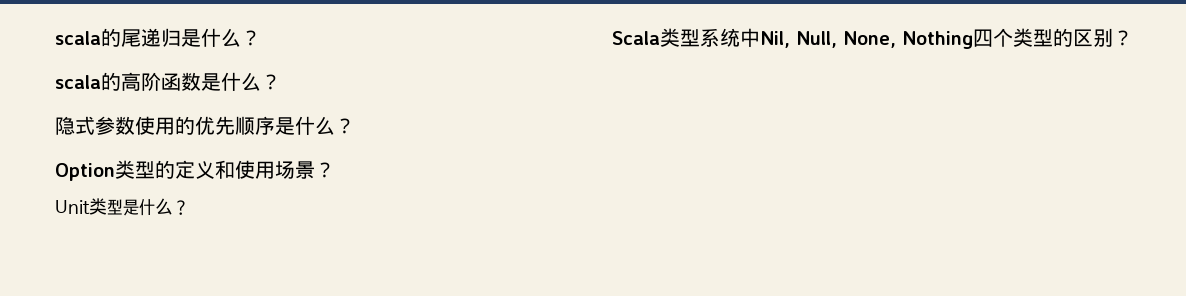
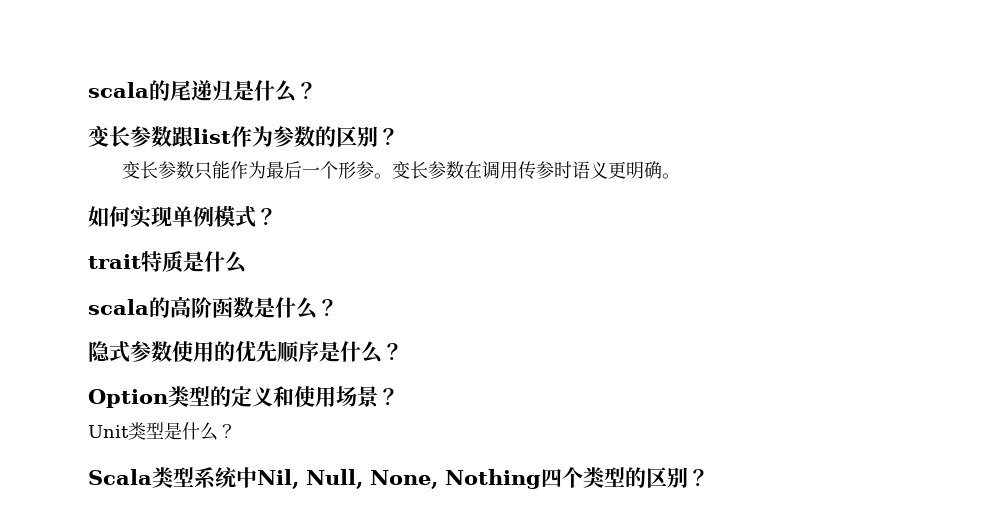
(261, 38) none -> [88,125,399,147] [121,161,680,180] [88,206,277,228] [88,251,247,274] // 变长参数跟list作为参数的区别？ // 变长参数只能作为最后一个形参。变长参数在调用传参时语义更明确。 // 如何实现单例模式？ // trait特质是什么

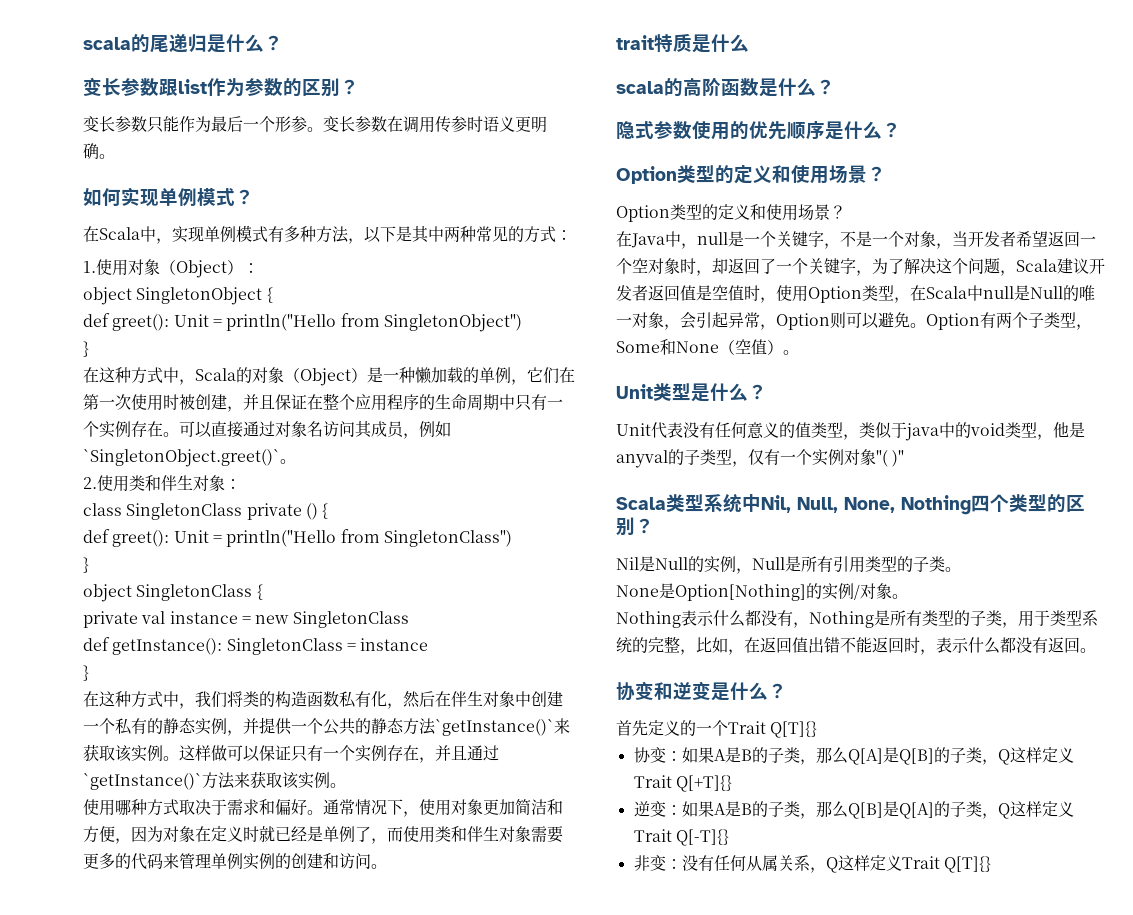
(277, 217) none -> [83,225,572,244] [83,259,259,278] [83,287,273,305] [83,313,522,332] [83,341,89,357] [83,367,575,386] [83,393,563,412] [83,421,451,439] [83,449,296,467] [83,475,241,492] [83,503,329,520] [83,529,512,547] [83,557,89,573] [83,584,263,602] [83,611,409,628] [83,637,429,655] [83,665,89,681] [83,691,563,709] [83,717,570,736] [83,744,499,763] [83,771,346,790] [83,799,563,817] [83,826,563,844] [83,853,387,870] // 在Scala中，实现单例模式有多种方法，以下是其中两种常见的方式： // 1.使用对象（Object）： // object SingletonObject { // def greet(): Unit = println("Hello from SingletonObject") // } // 在这种方式中，Scala的对象（Object）是一种懒加载的单例，它们在第一次使用时被创建，并且保证在整个应用程序的生命周期中只有一个实例存在。可以直接通过对象名访问其成员，例如`SingletonObject.greet()`。 // 2.使用类和伴生对象： // class SingletonClass private () { // def greet(): Unit = println("Hello from SingletonClass") // } // object SingletonClass { // private val instance = new SingletonClass // def getInstance(): SingletonClass = instance // } // 在这种方式中，我们将类的构造函数私有化，然后在伴生对象中创建一个私有的静态实例，并提供一个公共的静态方法`getInstance()`来获取该实例。这样做可以保证只有一个实例存在，并且通过`getInstance()`方法来获取该实例。 // 使用哪种方式取决于需求和偏好。通常情况下，使用对象更加简洁和方便，因为对象在定义时就已经是单例了，而使用类和伴生对象需要更多的代码来管理单例实例的创建和访问。
[88,422,236,441] Unit类型是什么？ -> [616,204,846,222] [616,230,1096,249] [616,258,1105,276] [616,285,1095,303] [616,312,1092,330] [616,339,799,355] [616,383,767,402] [616,422,1085,441] [616,449,905,468] Option类型的定义和使用场景？ // 在Java中，null是⼀个关键字，不是⼀个对象，当开发者希望返回⼀个空对象时，却返回了⼀个关键字，为了解决这个问题，Scala建议开发者返回值是空值时，使⽤Option类型，在Scala中null是Null的唯⼀对象，会引起异常，Option则可以避免。Option有两个⼦类型，Some和None（空值）。 // Unit类型是什么？ // Unit代表没有任何意义的值类型，类似于java中的void类型，他是anyval的⼦类型，仅有⼀个实例对象"( )"
(709, 478) none -> [616,556,961,574] [616,583,908,601] [616,610,1098,628] [616,636,1096,655] [616,681,787,701] [616,720,818,738] [633,747,1074,765] [633,775,732,792] [633,801,1074,819] [633,829,729,846] [633,855,991,873] // Nil是Null的实例，Null是所有引用类型的子类。 // None是Option[Nothing]的实例/对象。 // Nothing表示什么都没有，Nothing是所有类型的子类，用于类型系统的完整，比如，在返回值出错不能返回时，表示什么都没有返回。 // 协变和逆变是什么？ // 首先定义的一个Trait Q[T]{} // 协变：如果A是B的子类，那么Q[A]是Q[B]的子类，Q这样定义Trait Q[+T]{} // 逆变：如果A是B的子类，那么Q[B]是Q[A]的子类，Q这样定义Trait Q[-T]{} // 非变：没有任何从属关系，Q这样定义Trait Q[T]{}

